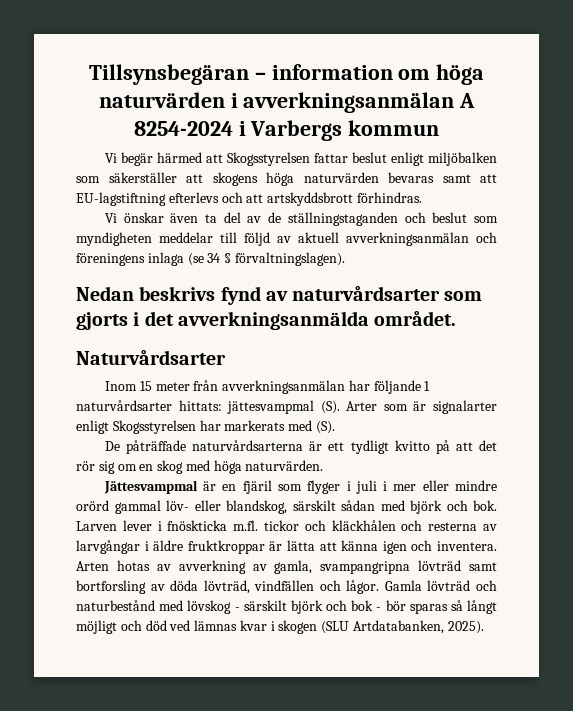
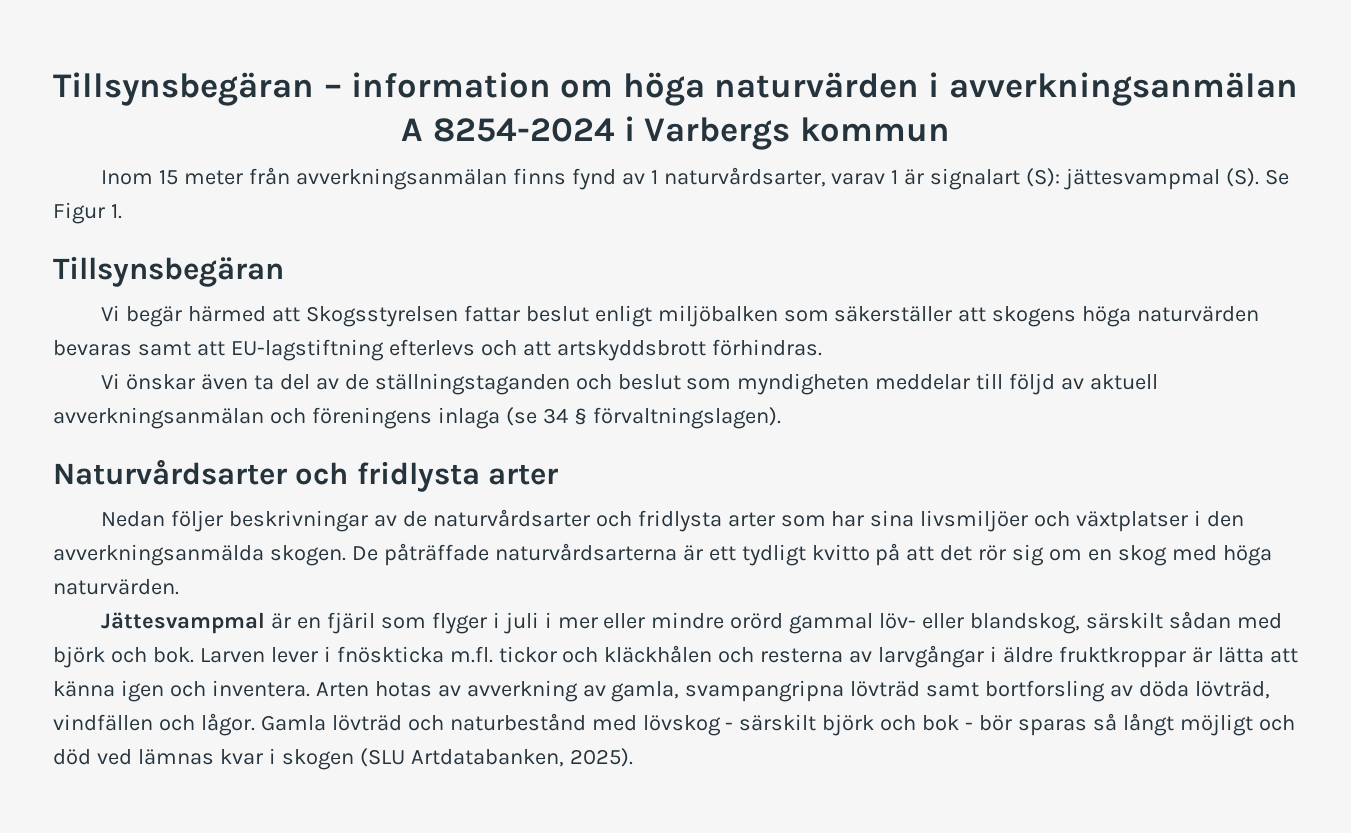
(440, 128) none -> [101,167,1290,190] [53,202,122,224] [53,256,284,287] // Inom 15 meter från avverkningsanmälan finns fynd av 1 naturvårdsarter, varav 1 är signalart (S): jättesvampmal (S). Se Figur 1. // Tillsynsbegäran
[76,286,483,305] [76,311,457,330] [76,350,226,365] [104,380,431,394] [76,400,497,414] [76,420,335,434] Nedan beskrivs fynd av naturvårdsarter som gjorts i det avverkningsanmälda området. // Naturvårdsarter // Inom 15 meter från avverkningsanmälan har följande 1 naturvårdsarter hittats: jättesvampmal (S). Arter som är signalarter enligt Skogsstyrelsen har markerats med (S). // -> [53,459,559,492] [101,509,1245,532] [53,544,346,566] Naturvårdsarter och fridlysta arter // Nedan följer beskrivningar av de naturvårdsarter och fridlysta arter som har sina livsmiljöer och växtplatser i den avverkningsanmälda skogen.

